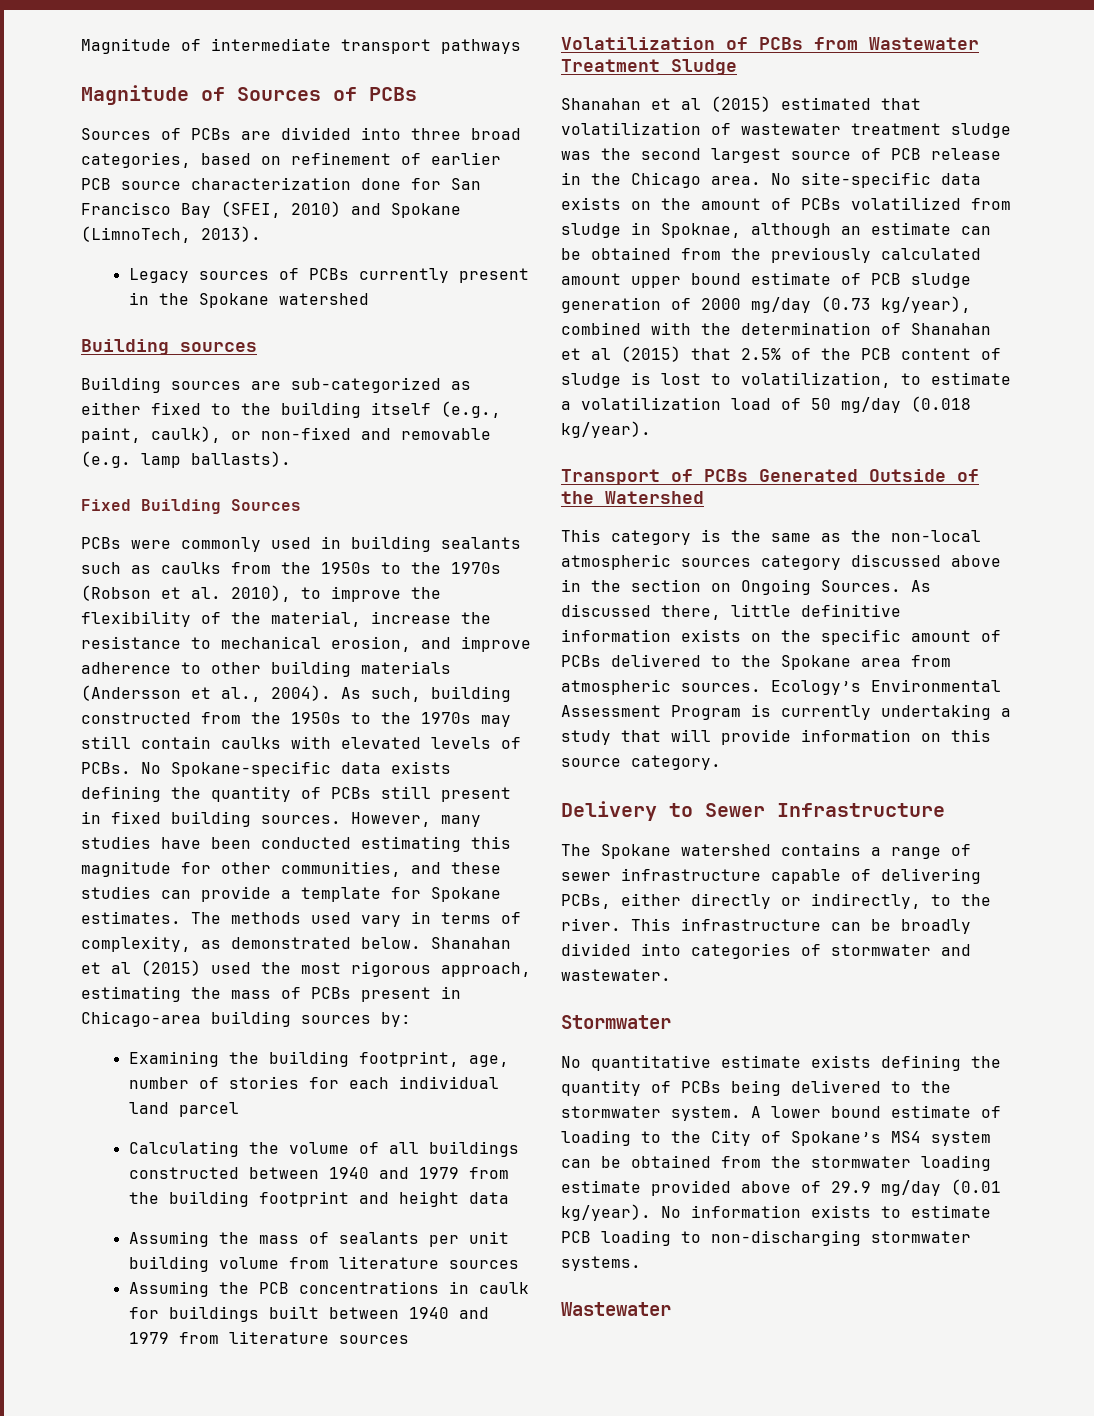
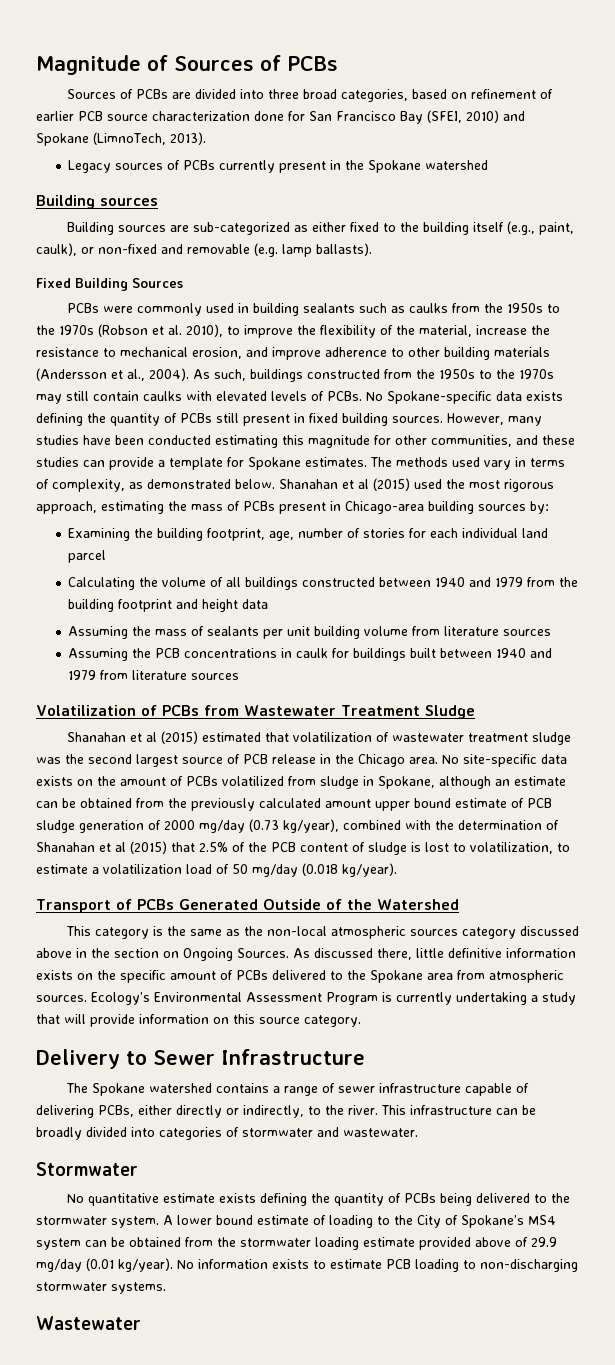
[81,38,521,54] [81,85,225,105] Magnitude of intermediate transport pathways // Magnitude of -> [36,55,168,75] Magnitude of
[431,686,511,702] building -> [250,369,303,382] buildings
[661,223,741,238] Spoknae, -> [378,776,435,789] Spokane,

